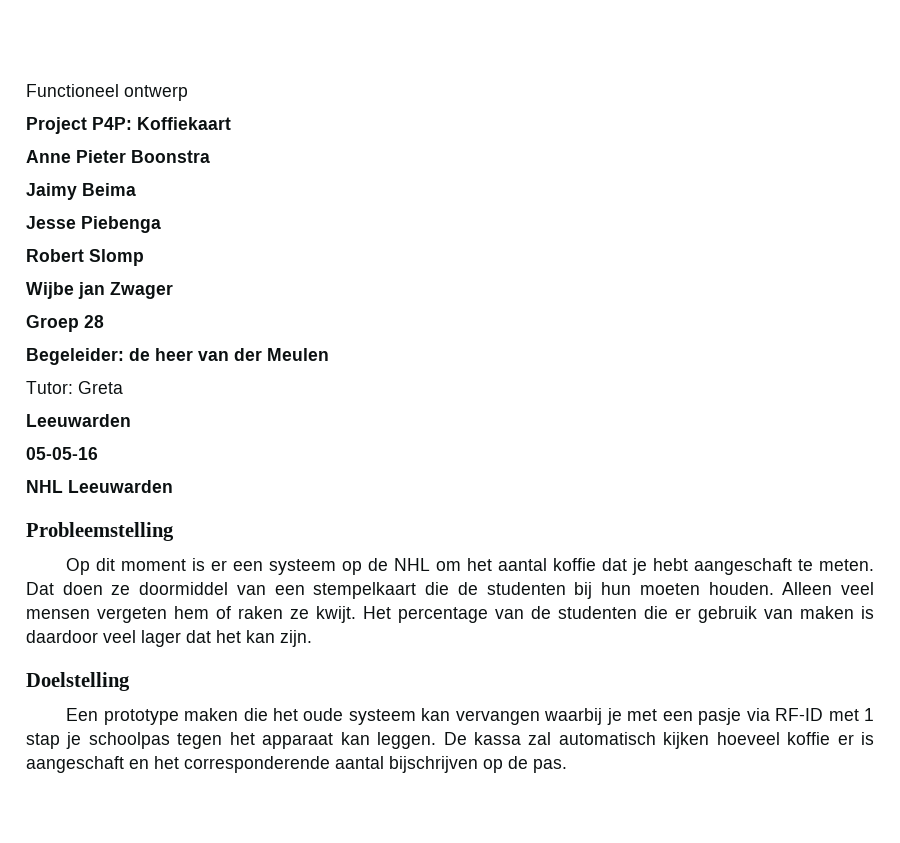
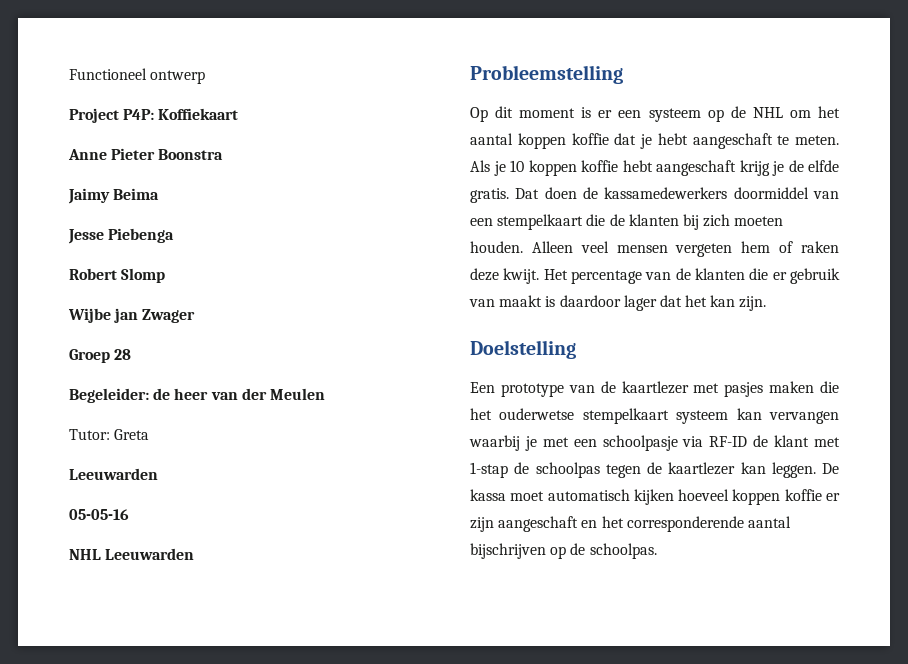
(548, 564) none -> [517,133,566,149] koppen
[26,582,131,595] Dat doen ze -> [470,160,839,176] [470,187,728,203] Als je 10 koppen koffie hebt aangeschaft krijg je de elfde gratis. Dat doen de kassamedewerkers
[486,582,632,599] studenten bij hun -> [628,214,731,230] klanten bij zich
[290,609,309,619] ze -> [470,268,499,281] deze
[558,606,637,619] studenten -> [695,268,745,280] klanten
[800,606,854,619] maken -> [499,295,543,307] maakt
[103,630,136,643] veel -> (621, 301) none
(179, 717) none -> [568,381,764,397] van de kaartlezer met pasjes
[303,708,344,721] oude -> [499,408,669,424] ouderwetse stempelkaart
[698,708,742,725] pasje -> [602,435,678,451] schoolpasje
[828,708,875,721] [26,732,334,749] met 1 stap je schoolpas tegen het apparaat -> [753,435,840,447] [470,462,736,478] de klant met 1-stap de schoolpas tegen de kaartlezer
[528,732,552,745] zal -> [510,491,545,501] moet
(780, 738) none -> [732,489,781,505] koppen
[861,732,874,745] is -> [470,517,494,532] zijn
[533,759,567,773] pas. -> [589,543,657,559] schoolpas.

